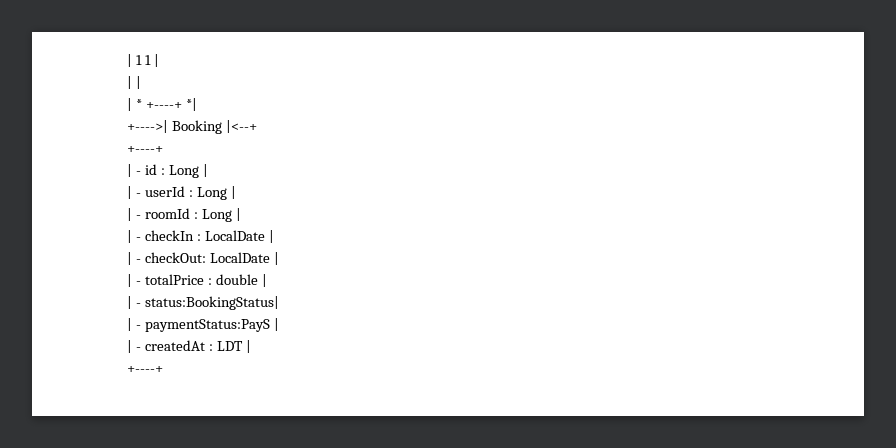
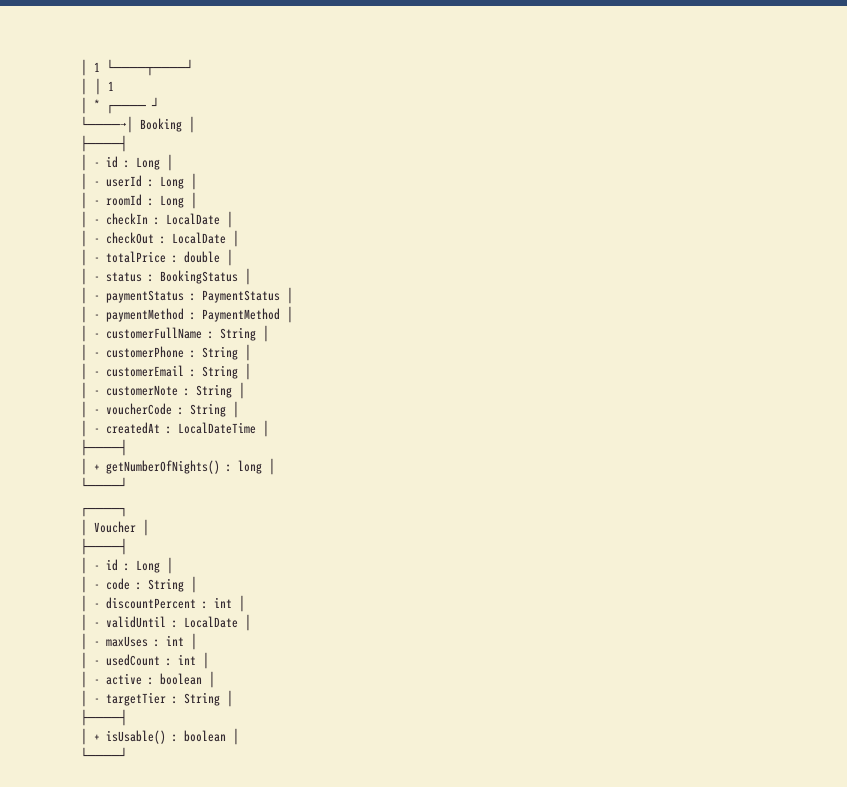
[127,54,160,67] [127,76,142,89] [127,98,198,111] [127,120,258,134] [127,146,164,153] [127,164,208,178] [127,186,133,199] | 1 1 | // | | // | * +----+ *| // +---->| Booking |<--+ // +----+ // | - id : Long | // | -> [80,59,195,76] [80,78,115,95] [80,97,161,114] [80,116,197,133] [80,135,129,152] [80,154,175,171] [80,173,89,190] │ 1 └────┬────┘ // │ │ 1 // │ * ┌──── ┘ // └────→│ Booking │ // ├────┤ // │ - id : Long │ // │
[230,186,236,199] [127,208,133,221] | // | -> [190,173,199,190] [80,192,89,209] │ // │
[235,208,241,221] [127,230,133,243] | // | -> [190,192,199,209] [80,211,89,228] │ // │
[268,230,274,243] [127,252,279,265] [127,274,267,287] [127,296,280,310] [127,318,280,332] [127,340,251,353] [127,366,164,373] | // | - checkOut: LocalDate | // | - totalPrice : double | // | - status:BookingStatus| // | - paymentStatus:PayS | // | - createdAt : LDT | // +----+ -> [226,211,235,228] [80,230,241,247] [80,249,235,266] [80,268,253,285] [80,287,295,304] [80,306,295,323] [80,325,271,342] [80,344,253,361] [80,363,253,380] [80,382,247,399] [80,401,241,418] [80,420,271,437] [80,439,129,456] [80,458,277,475] [80,477,129,490] [80,507,129,517] [80,519,151,536] [80,538,129,555] [80,557,175,574] [80,576,199,593] [80,595,247,612] [80,614,253,631] [80,633,199,650] [80,652,211,669] [80,671,217,688] [80,690,235,707] [80,709,129,726] [80,728,241,745] [80,747,129,760] │ // │ - checkOut : LocalDate │ // │ - totalPrice : double │ // │ - status : BookingStatus │ // │ - paymentStatus : PaymentStatus │ // │ - paymentMethod : PaymentMethod │ // │ - customerFullName : String │ // │ - customerPhone : String │ // │ - customerEmail : String │ // │ - customerNote : String │ // │ - voucherCode : String │ // │ - createdAt : LocalDateTime │ // ├────┤ // │ + getNumberOfNights() : long │ // └────┘ // ┌────┐ // │ Voucher │ // ├────┤ // │ - id : Long │ // │ - code : String │ // │ - discountPercent : int │ // │ - validUntil : LocalDate │ // │ - maxUses : int │ // │ - usedCount : int │ // │ - active : boolean │ // │ - targetTier : String │ // ├────┤ // │ + isUsable() : boolean │ // └────┘

